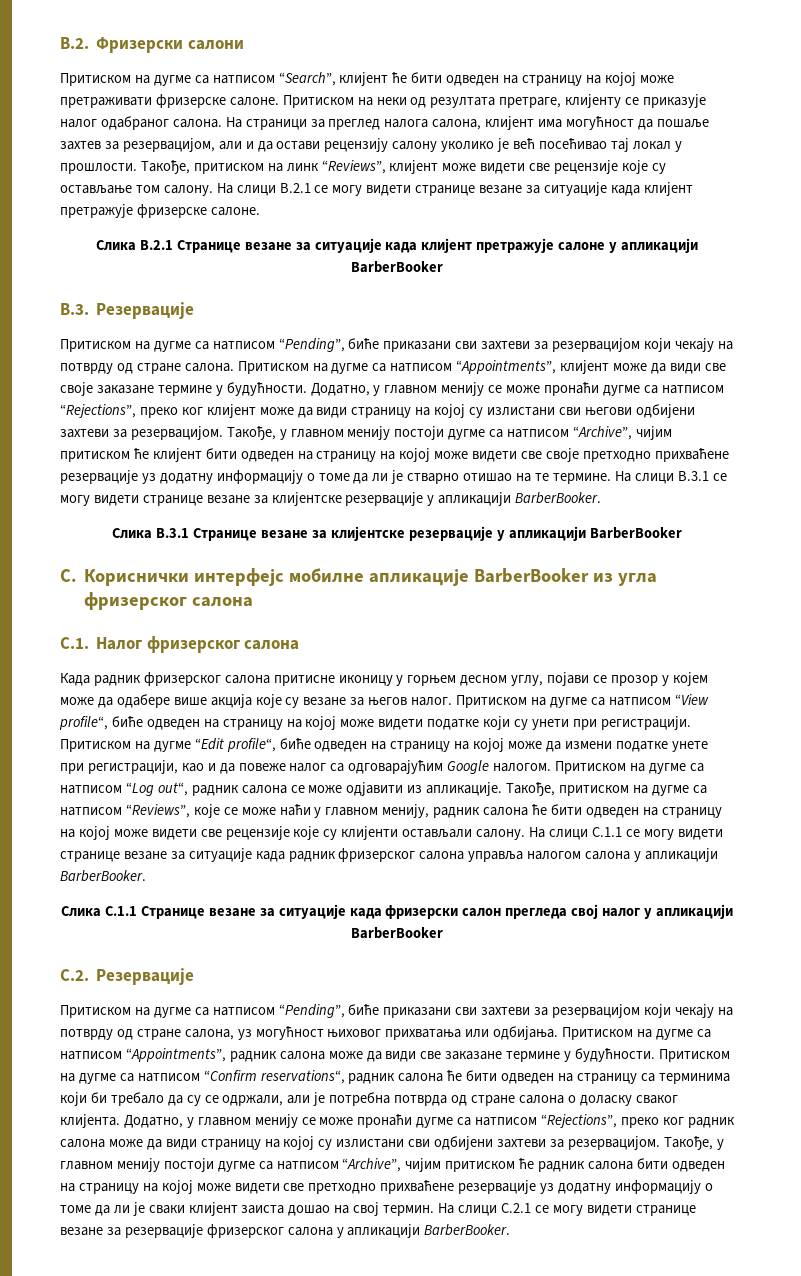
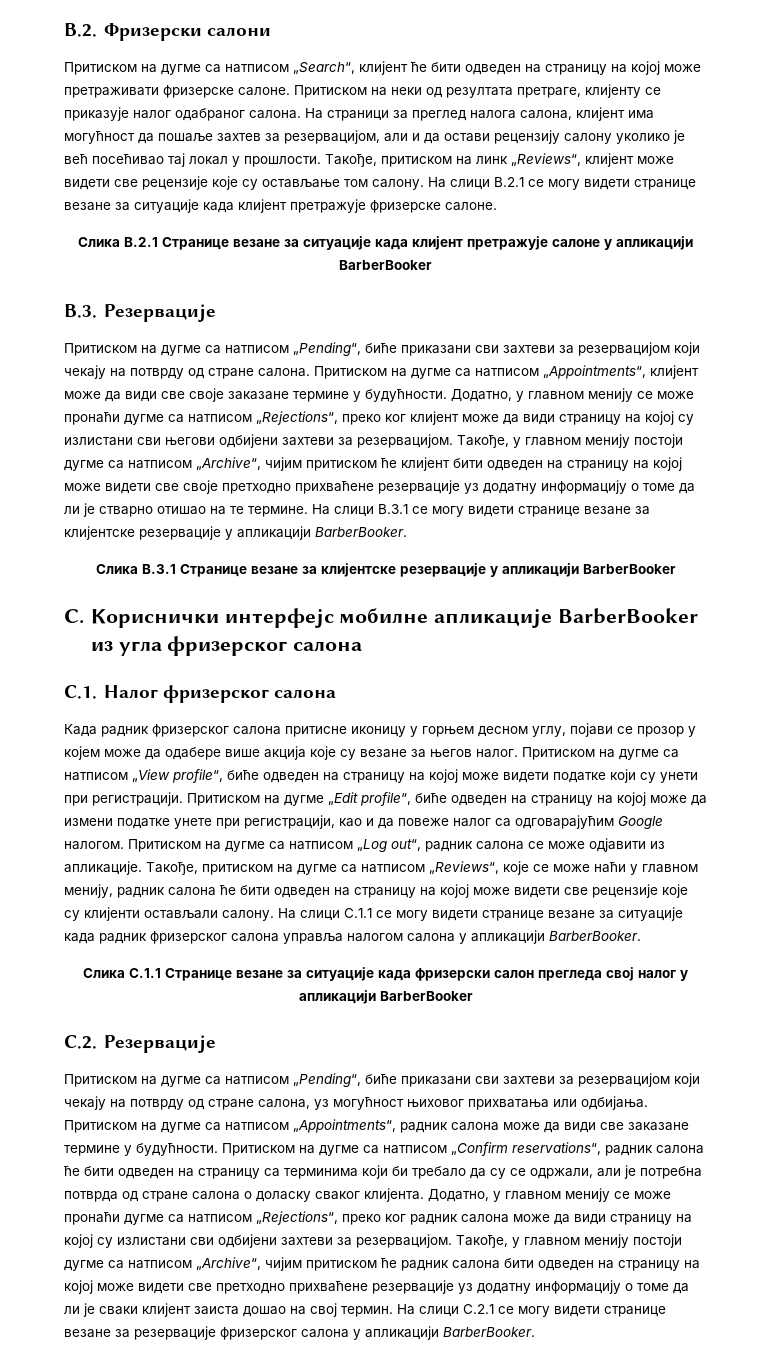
[278,72,336,86] “Search”, -> [293,62,355,74] „Search“,
[321,160,386,174] “Reviews”, -> [511,153,581,166] „Reviews“,
[278,338,345,352] “Pending”, -> [293,342,361,356] „Pending“,
[456,360,557,374] “Appointments”, -> [543,365,646,379] „Appointments“,
[60,404,136,418] “Rejections”, -> [256,411,338,425] „Rejections“,
[573,426,633,440] “Archive”, -> [196,457,261,470] „Archive“,
[674,694,709,705] “View -> [132,769,170,782] „View
[194,738,224,750] “Edit -> [328,792,358,805] „Edit
[125,782,154,796] “Log -> [357,839,387,852] „Log
[125,804,190,818] “Reviews”, -> [429,861,499,874] „Reviews“,
[278,1004,345,1018] “Pending”, -> [293,1073,361,1087] „Pending“,
[125,1048,226,1062] “Appointments”, -> [293,1119,396,1133] „Appointments“,
[203,1070,257,1081] “Confirm -> [451,1142,508,1156] „Confirm
[541,1114,618,1128] “Rejections”, -> [256,1211,338,1225] „Rejections“,
[342,1158,402,1172] “Archive”, -> [196,1257,261,1270] „Archive“,

